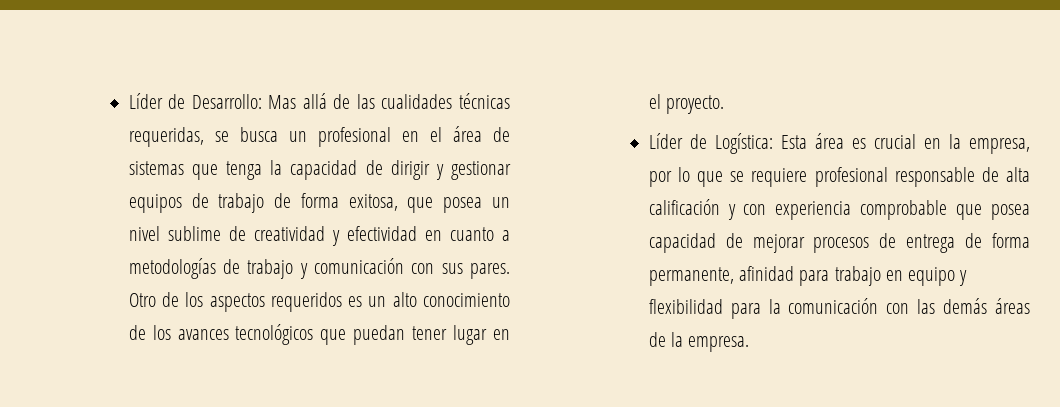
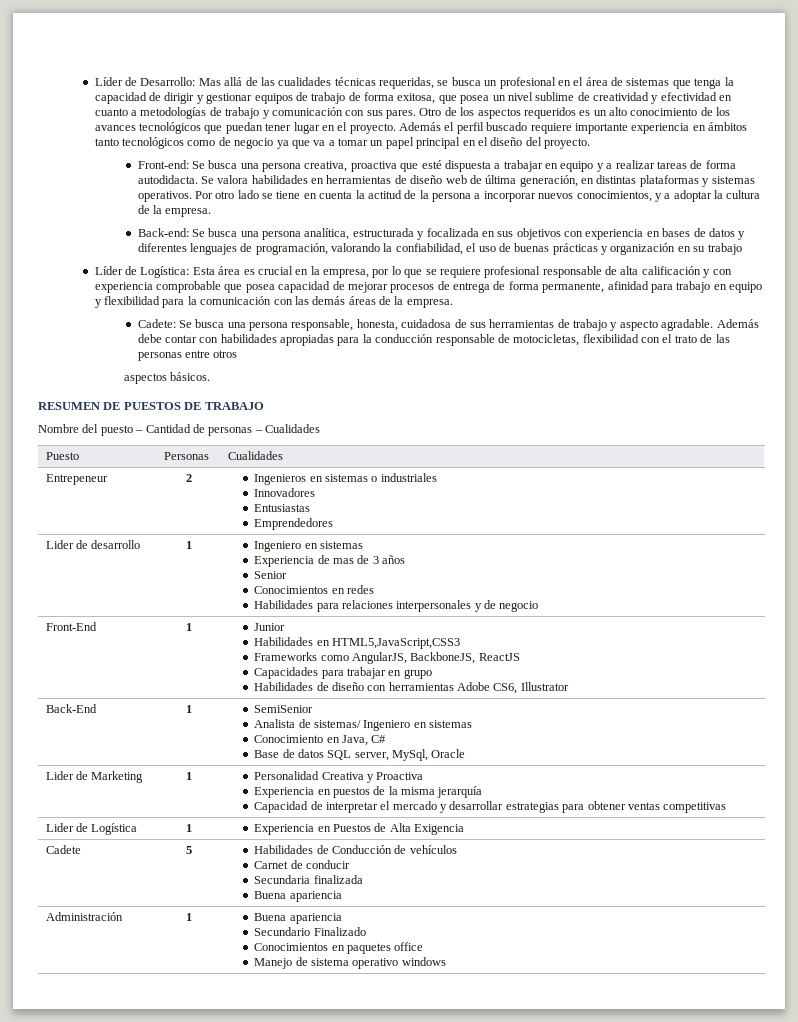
(724, 104) none -> [399,122,748,134] [94,137,591,149] [137,160,736,172] [137,175,755,187] [137,190,761,202] [137,205,212,217] [137,228,746,240] [137,243,742,255] Además el perfil buscado requiere importante experiencia en ámbitos tanto tecnológicos como de negocio ya que va a tomar un papel principal en el diseño del proyecto. // Front-end: Se busca una persona creativa, proactiva que esté dispuesta a trabajar en equipo y a realizar tareas de forma autodidacta. Se valora habilidades en herramientas de diseño web de última generación, en distintas plataformas y sistemas operativos. Por otro lado se tiene en cuenta la actitud de la persona a incorporar nuevos conocimientos, y a adoptar la cultura de la empresa. // Back-end: Se busca una persona analítica, estructurada y focalizada en sus objetivos con experiencia en bases de datos y diferentes lenguajes de programación, valorando la confiabilidad, el uso de buenas prácticas y organización en su trabajo
(750, 344) none -> [137,319,759,331] [137,334,730,346] [137,350,238,361] [123,372,211,384] [38,402,264,410] [38,424,320,436] [45,452,79,460] [163,452,209,460] [227,451,283,460] [45,474,108,485] [185,474,192,482] [254,473,437,485] [254,488,316,497] [254,504,311,512] [254,518,334,530] [45,540,141,549] [185,541,192,549] [254,541,363,552] [254,555,406,567] [254,571,288,579] [254,585,374,594] [254,600,539,612] [45,622,97,631] [185,623,192,631] [254,623,286,631] [254,637,460,649] [254,652,520,664] [254,667,432,679] [254,682,569,694] [45,704,97,713] [185,705,192,713] [254,705,314,713] [254,719,473,731] [254,735,387,746] [254,749,466,761] [45,771,144,783] [185,772,192,780] [254,771,424,783] [254,786,483,798] [254,801,727,813] [45,823,138,835] [185,824,192,832] [254,823,465,835] [45,845,81,854] [185,846,192,854] [254,845,457,854] [254,860,350,869] [254,875,363,884] [254,891,342,902] [45,912,123,921] [185,913,192,921] [254,913,342,924] [254,927,366,936] [254,942,424,954] [254,957,446,969] // Cadete: Se busca una persona responsable, honesta, cuidadosa de sus herramientas de trabajo y aspecto agradable. Además debe contar con habilidades apropiadas para la conducción responsable de motocicletas, flexibilidad con el trato de las personas entre otros // aspectos básicos. // RESUMEN DE PUESTOS DE TRABAJO // Nombre del puesto – Cantidad de personas – Cualidades // Puesto | Personas | Cualidades // Entrepeneur | 2 | Ingenieros en sistemas o industriales // Innovadores // Entusiastas // Emprendedores // Lider de desarrollo | 1 | Ingeniero en sistemas // Experiencia de mas de 3 años // Senior // Conocimientos en redes // Habilidades para relaciones interpersonales y de negocio // Front-End | 1 | Junior // Habilidades en HTML5,JavaScript,CSS3 // Frameworks como AngularJS, BackboneJS, ReactJS // Capacidades para trabajar en grupo // Habilidades de diseño con herramientas Adobe CS6, Illustrator // Back-End | 1 | SemiSenior // Analista de sistemas/ Ingeniero en sistemas // Conocimiento en Java, C# // Base de datos SQL server, MySql, Oracle // Lider de Marketing | 1 | Personalidad Creativa y Proactiva // Experiencia en puestos de la misma jerarquía // Capacidad de interpretar el mercado y desarrollar estrategias para obtener ventas competitivas // Lider de Logística | 1 | Experiencia en Puestos de Alta Exigencia // Cadete | 5 | Habilidades de Conducción de vehículos // Carnet de conducir // Secundaria finalizada // Buena apariencia // Administración | 1 | Buena apariencia // Secundario Finalizado // Conocimientos en paquetes office // Manejo de sistema operativo windows

